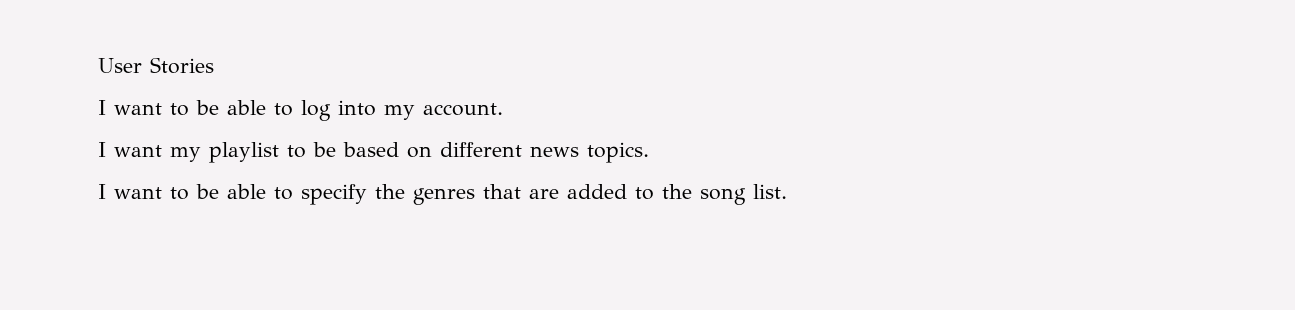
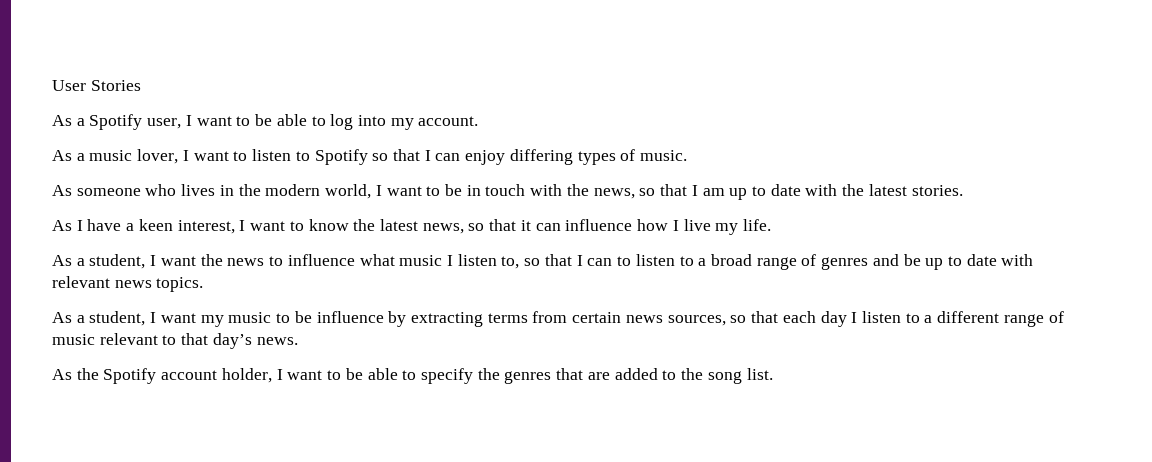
(214, 65) none -> [52,114,182,130] As a Spotify user,
(503, 109) none -> [52,149,688,165] [52,184,963,200] [52,219,771,235] [52,254,1034,270] [52,276,204,292] [52,311,146,326] As a music lover, I want to listen to Spotify so that I can enjoy differing types of music. // As someone who lives in the modern world, I want to be in touch with the news, so that I am up to date with the latest stories. // As I have a keen interest, I want to know the latest news, so that it can influence how I live my life. // As a student, I want the news to influence what music I listen to, so that I can to listen to a broad range of genres and be up to date with relevant news topics. // As a student,
[209,142,649,163] playlist to be based on different news topics. // -> [228,311,1064,327] [52,333,298,349] [52,368,272,384] music to be influence by extracting terms from certain news sources, so that each day I listen to a different range of music relevant to that day’s news. // As the Spotify account holder,

